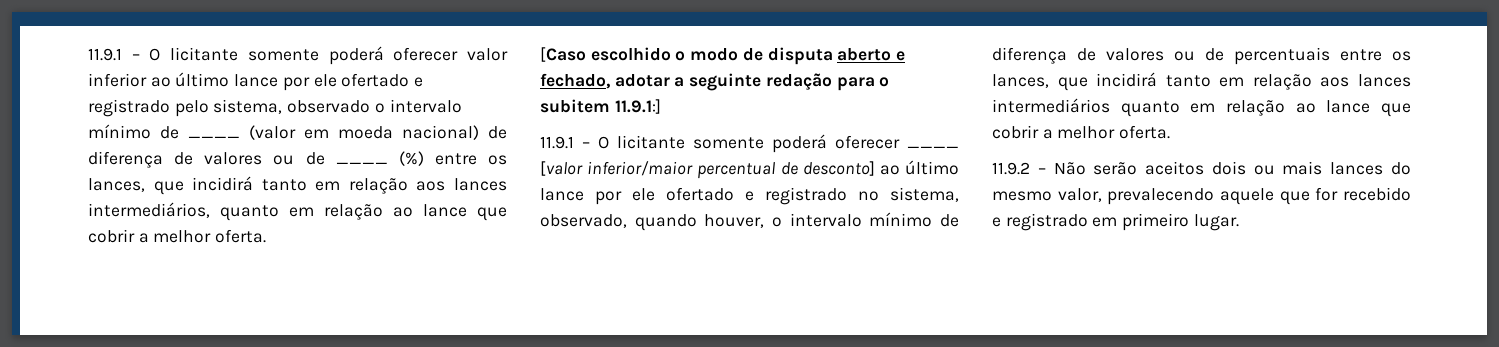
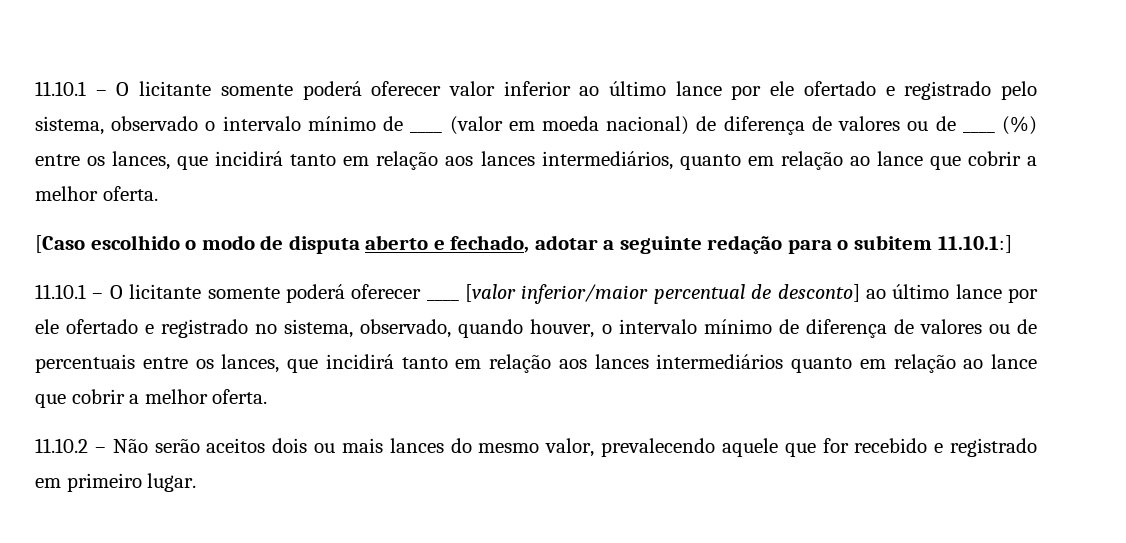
[88,48,122,61] 11.9.1 -> [35,81,86,96] 11.10.1
[614,99,661,114] [540,136,574,149] 11.9.1:] // 11.9.1 -> [937,235,1012,253] [35,284,86,299] 11.10.1:] // 11.10.1
[992,162,1030,175] 11.9.2 -> [35,438,88,453] 11.10.2

